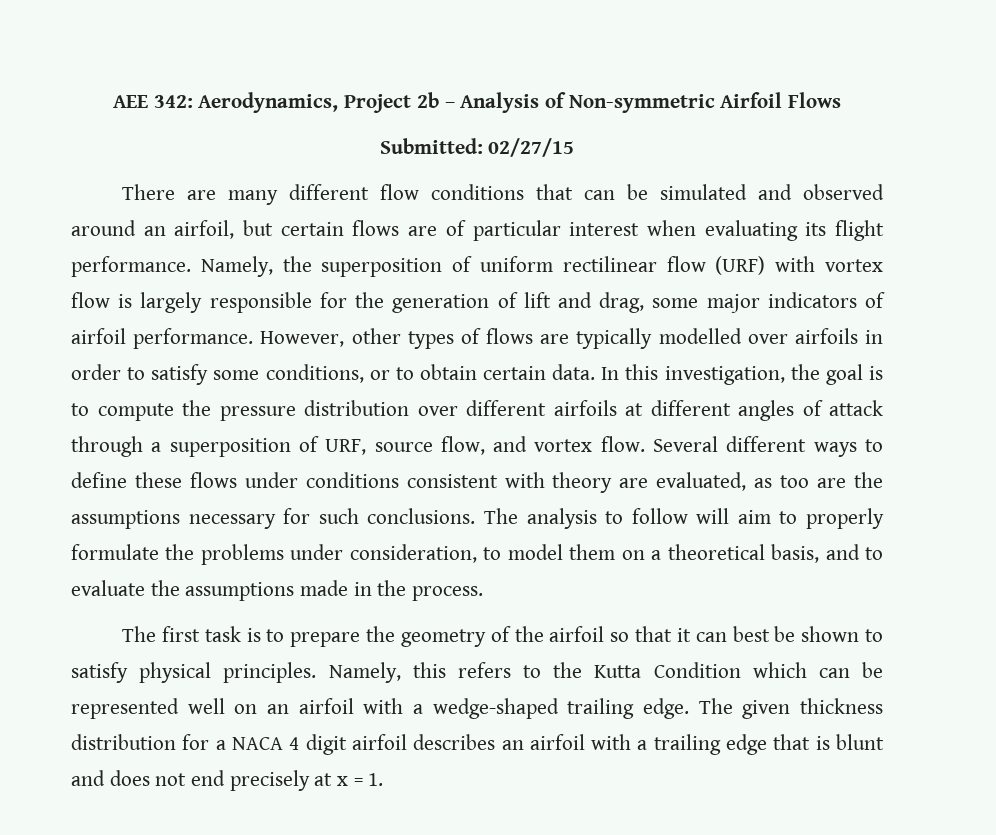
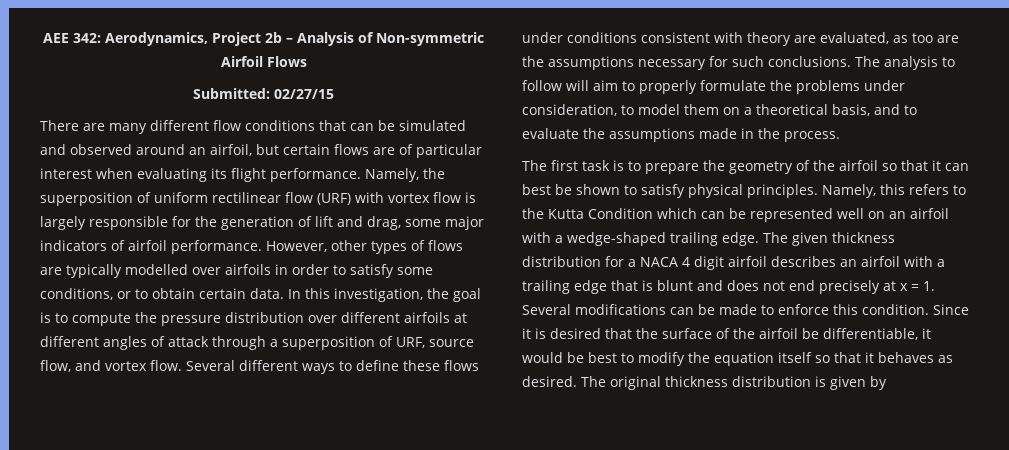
(384, 779) none -> [522,304,969,315] [522,328,931,340] [522,352,953,366] [522,376,887,390] Several modifications can be made to enforce this condition. Since it is desired that the surface of the airfoil be differentiable, it would be best to modify the equation itself so that it behaves as desired. The original thickness distribution is given by

